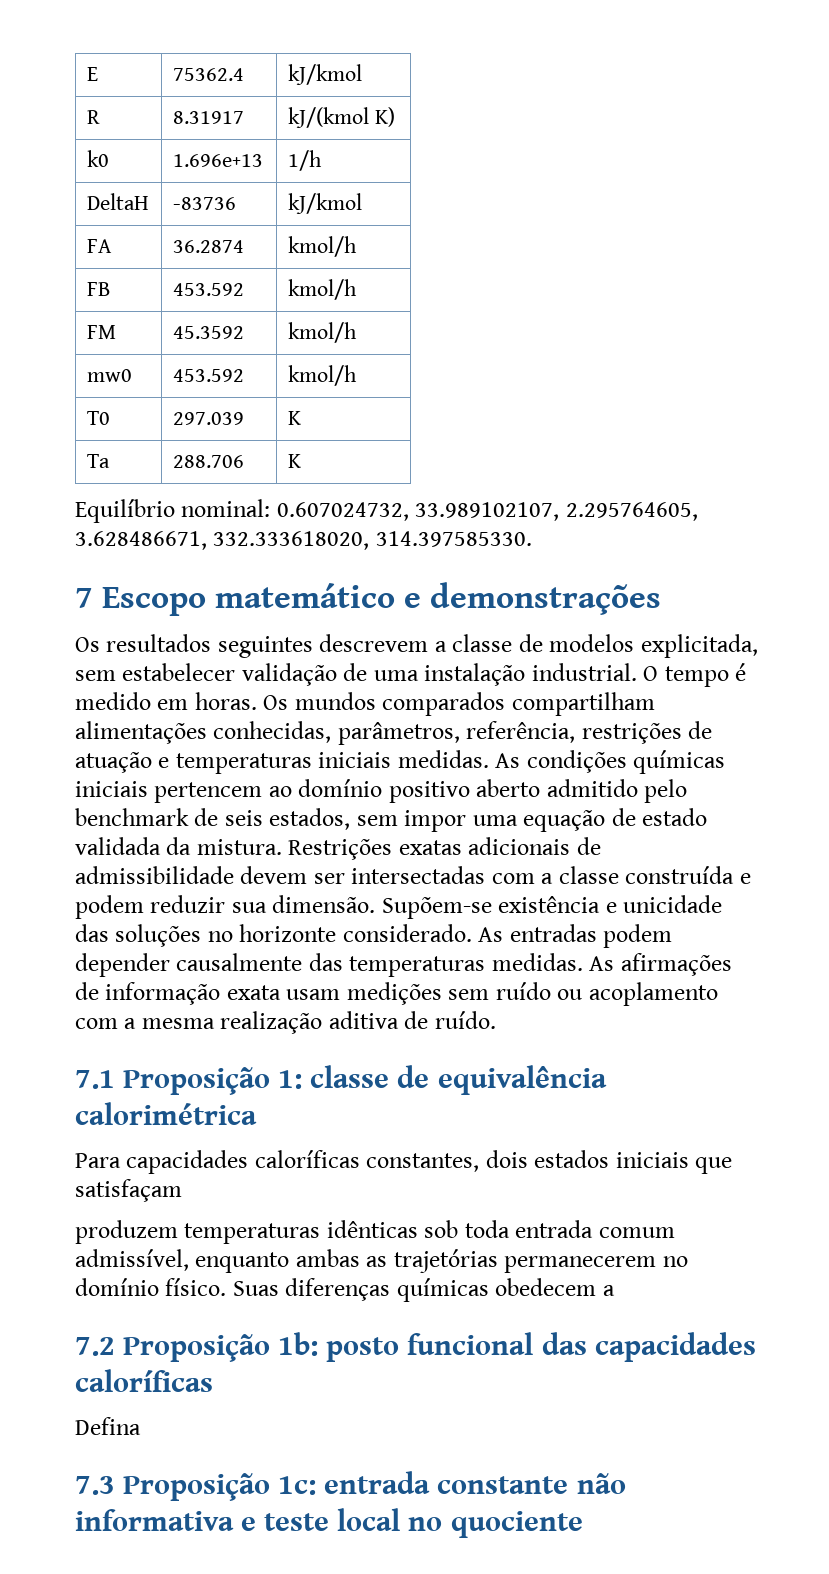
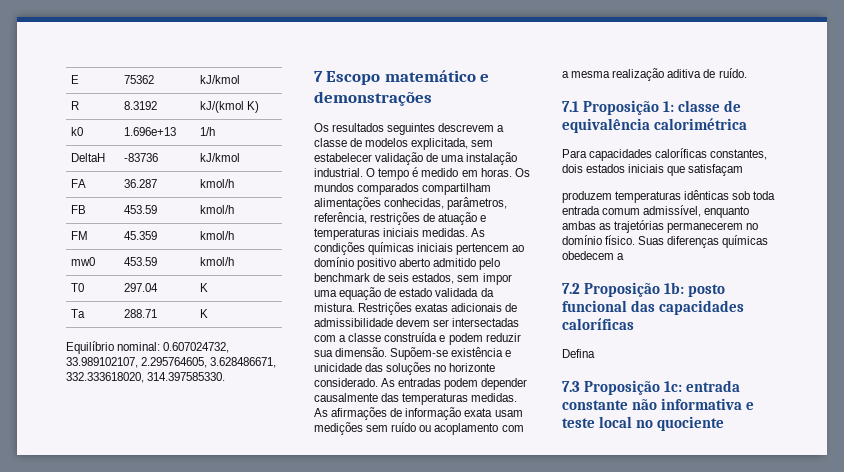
[172,68,244,81] 75362.4 -> [123,75,154,84] 75362
[172,111,244,124] 8.31917 -> [123,101,157,110] 8.3192
[172,240,244,253] 36.2874 -> [123,179,157,188] 36.287
[172,283,244,296] 453.592 -> [123,205,157,214] 453.59
[172,326,244,339] 45.3592 -> [123,231,157,240] 45.359
[172,369,244,382] 453.592 -> [123,257,157,266] 453.59
[172,412,244,425] 297.039 -> [123,283,158,292] 297.04
[172,455,244,468] 288.706 -> [123,309,157,318] 288.71

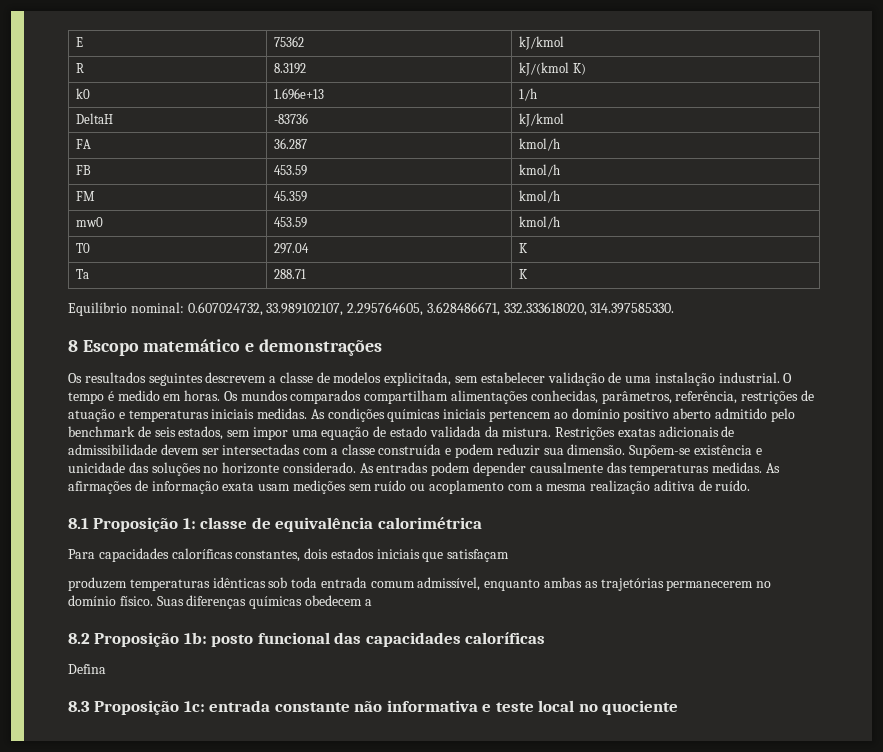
[314,71,323,82] 7 -> [68,340,78,352] 8
[562,101,579,112] 7.1 -> [68,518,89,529] 8.1
[562,283,580,294] 7.2 -> [68,633,90,644] 8.2
[562,381,580,392] 7.3 -> [68,701,90,712] 8.3

